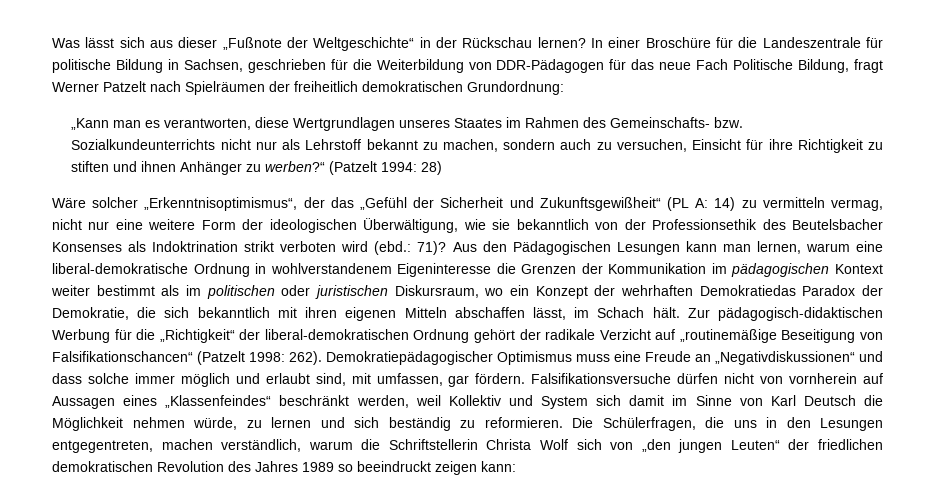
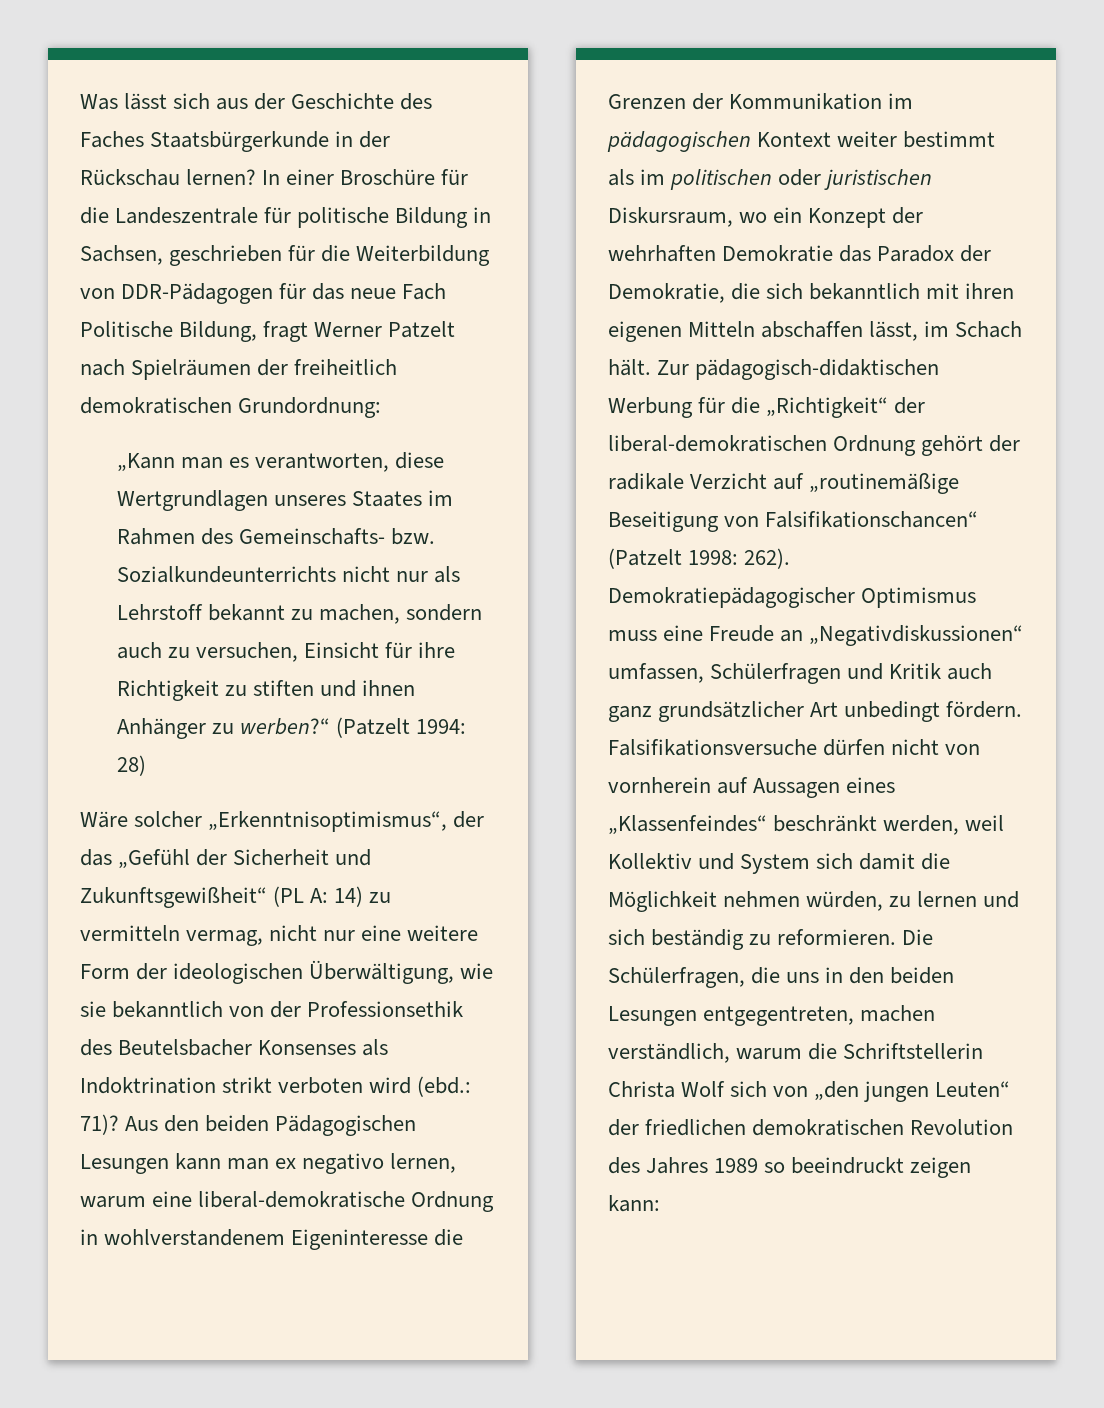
[178,37,415,51] dieser „Fußnote der Weltgeschichte“ -> [254,93,433,110] [80,131,330,152] der Geschichte des Faches Staatsbürgerkunde
(507, 246) none -> [205,1115,270,1132] beiden
(751, 248) none -> [275,1153,385,1174] ex negativo
[699,285,796,296] Demokratiedas -> [722,245,872,262] Demokratie das
[859,351,883,362] [52,373,470,387] und dass solche immer möglich und erlaubt sind, mit umfassen, gar -> [608,663,993,684] [608,701,941,722] umfassen, Schülerfragen und Kritik auch ganz grundsätzlicher Art unbedingt
[672,395,856,406] im Sinne von Karl Deutsch -> (916, 861) none
[193,417,237,430] würde, -> [806,891,884,911] würden,
(811, 422) none -> [890,967,955,984] beiden

